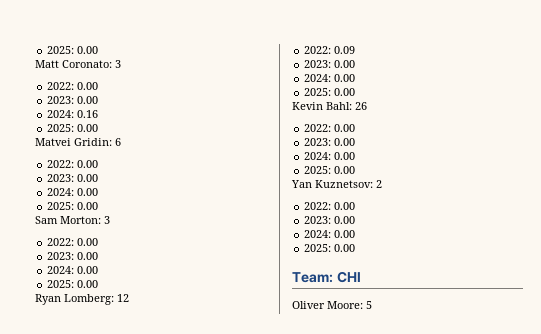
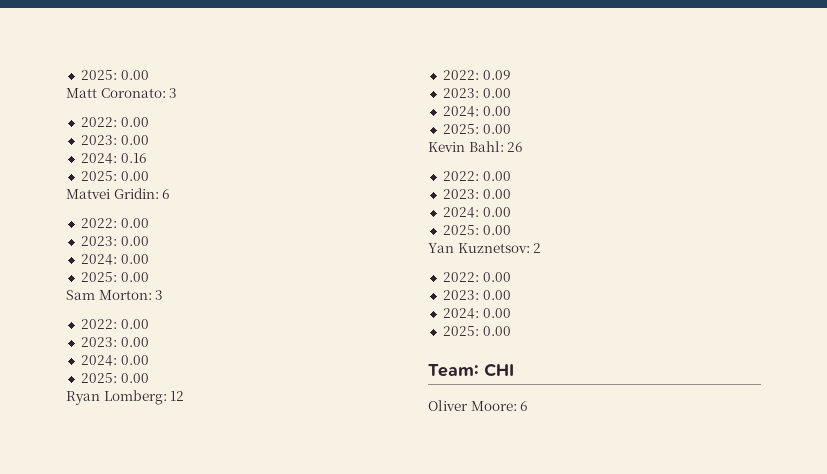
[366,301,372,309] 5 -> [520,401,529,411] 6

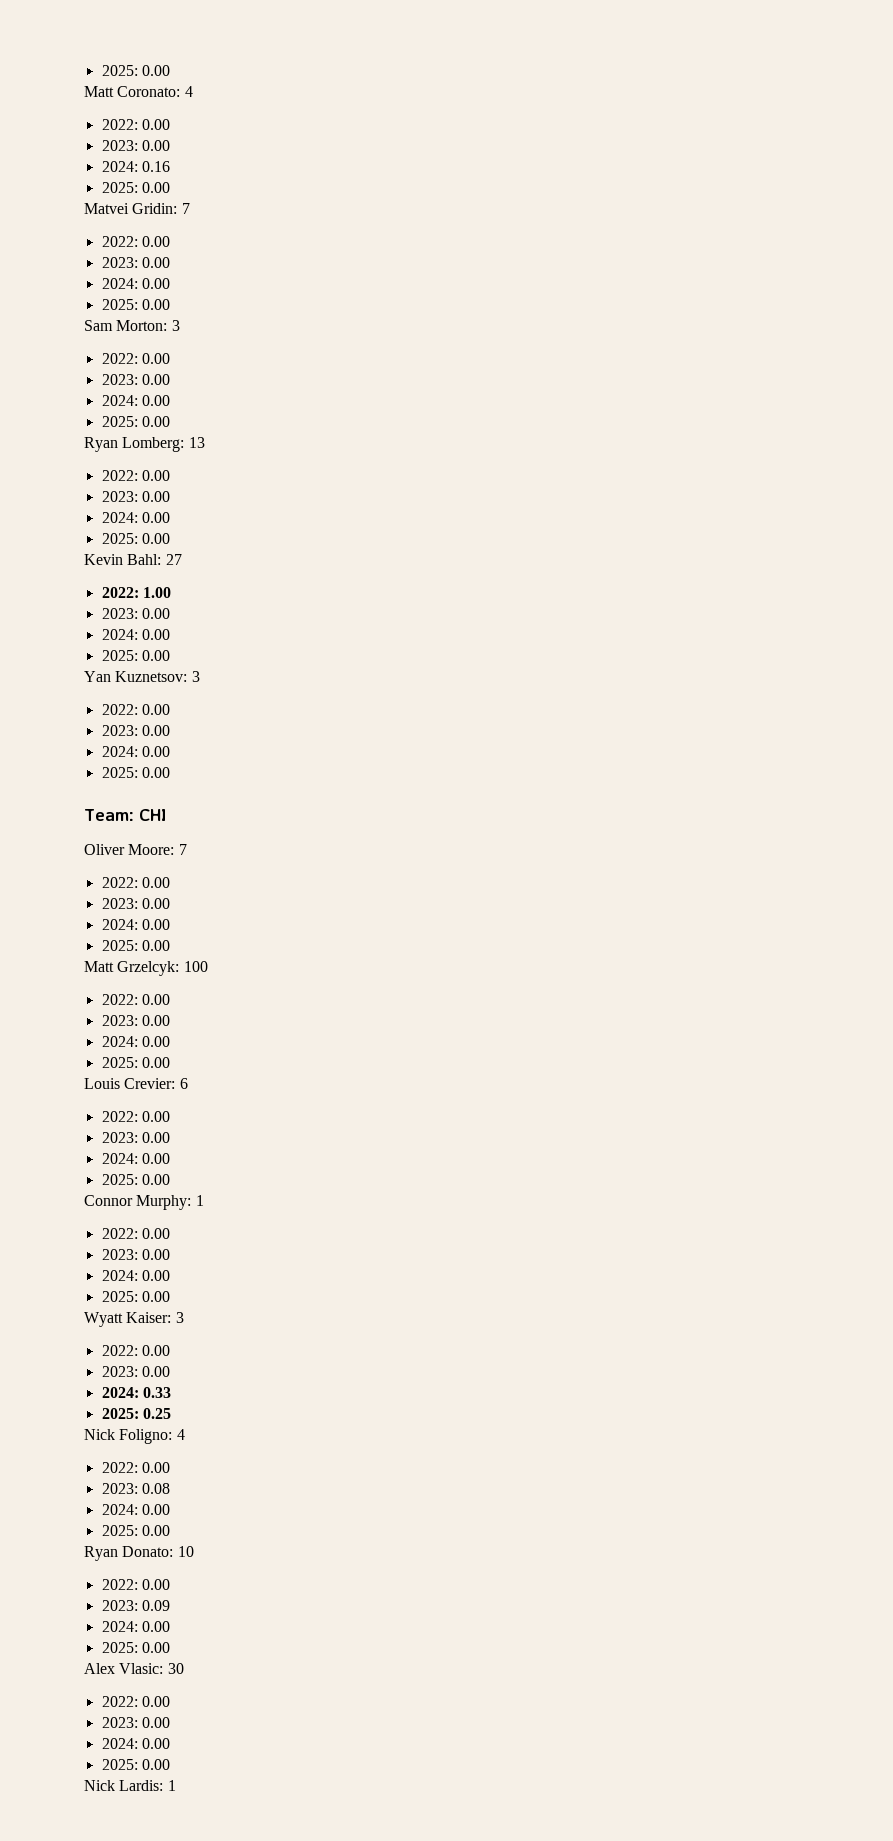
[169,88,178,98] 3 -> [184,86,193,97] 4
[162,189,171,199] 6 -> [181,203,190,214] 7
[170,391,185,401] [442,70,511,80] [442,88,511,98] [442,106,511,117] [442,124,511,134] [428,141,524,152] [442,171,511,181] [442,189,511,199] [442,207,511,218] [442,225,511,235] 12 // 2022: 0.09 // 2023: 0.00 // 2024: 0.00 // 2025: 0.00 // Kevin Bahl: 26 // 2022: 0.00 // 2023: 0.00 // 2024: 0.00 // 2025: 0.00 -> [188,437,205,448] [101,470,170,481] [101,491,170,502] [101,512,170,523] [101,533,170,544] [84,554,182,565] [101,587,171,598] [101,608,170,619] [101,629,170,640] [101,650,170,661] 13 // 2022: 0.00 // 2023: 0.00 // 2024: 0.00 // 2025: 0.00 // Kevin Bahl: 27 // 2022: 1.00 // 2023: 0.00 // 2024: 0.00 // 2025: 0.00
[533,243,542,253] 2 -> [191,671,200,682] 3
[520,401,529,411] 6 -> [178,844,187,855] [101,877,170,888] [101,898,170,909] [101,919,170,930] [101,940,170,951] [84,961,208,976] [101,994,170,1005] [101,1015,170,1026] [101,1036,170,1047] [101,1057,170,1068] [84,1078,188,1089] [101,1111,170,1122] [101,1132,170,1143] [101,1153,170,1164] [101,1174,170,1185] [84,1195,204,1210] [101,1228,170,1239] [101,1249,170,1260] [101,1270,170,1281] [101,1291,170,1302] [84,1312,184,1327] [101,1345,170,1356] [101,1366,170,1377] [101,1387,171,1398] [101,1408,171,1419] [84,1429,185,1444] [101,1462,170,1473] [101,1483,170,1494] [101,1504,170,1515] [101,1525,170,1536] [84,1546,194,1561] [101,1579,170,1590] [101,1600,170,1611] [101,1621,170,1632] [101,1642,170,1653] [84,1663,184,1674] [101,1696,170,1707] [101,1717,170,1728] [101,1738,170,1749] [101,1759,170,1770] [84,1780,176,1791] 7 // 2022: 0.00 // 2023: 0.00 // 2024: 0.00 // 2025: 0.00 // Matt Grzelcyk: 100 // 2022: 0.00 // 2023: 0.00 // 2024: 0.00 // 2025: 0.00 // Louis Crevier: 6 // 2022: 0.00 // 2023: 0.00 // 2024: 0.00 // 2025: 0.00 // Connor Murphy: 1 // 2022: 0.00 // 2023: 0.00 // 2024: 0.00 // 2025: 0.00 // Wyatt Kaiser: 3 // 2022: 0.00 // 2023: 0.00 // 2024: 0.33 // 2025: 0.25 // Nick Foligno: 4 // 2022: 0.00 // 2023: 0.08 // 2024: 0.00 // 2025: 0.00 // Ryan Donato: 10 // 2022: 0.00 // 2023: 0.09 // 2024: 0.00 // 2025: 0.00 // Alex Vlasic: 30 // 2022: 0.00 // 2023: 0.00 // 2024: 0.00 // 2025: 0.00 // Nick Lardis: 1

